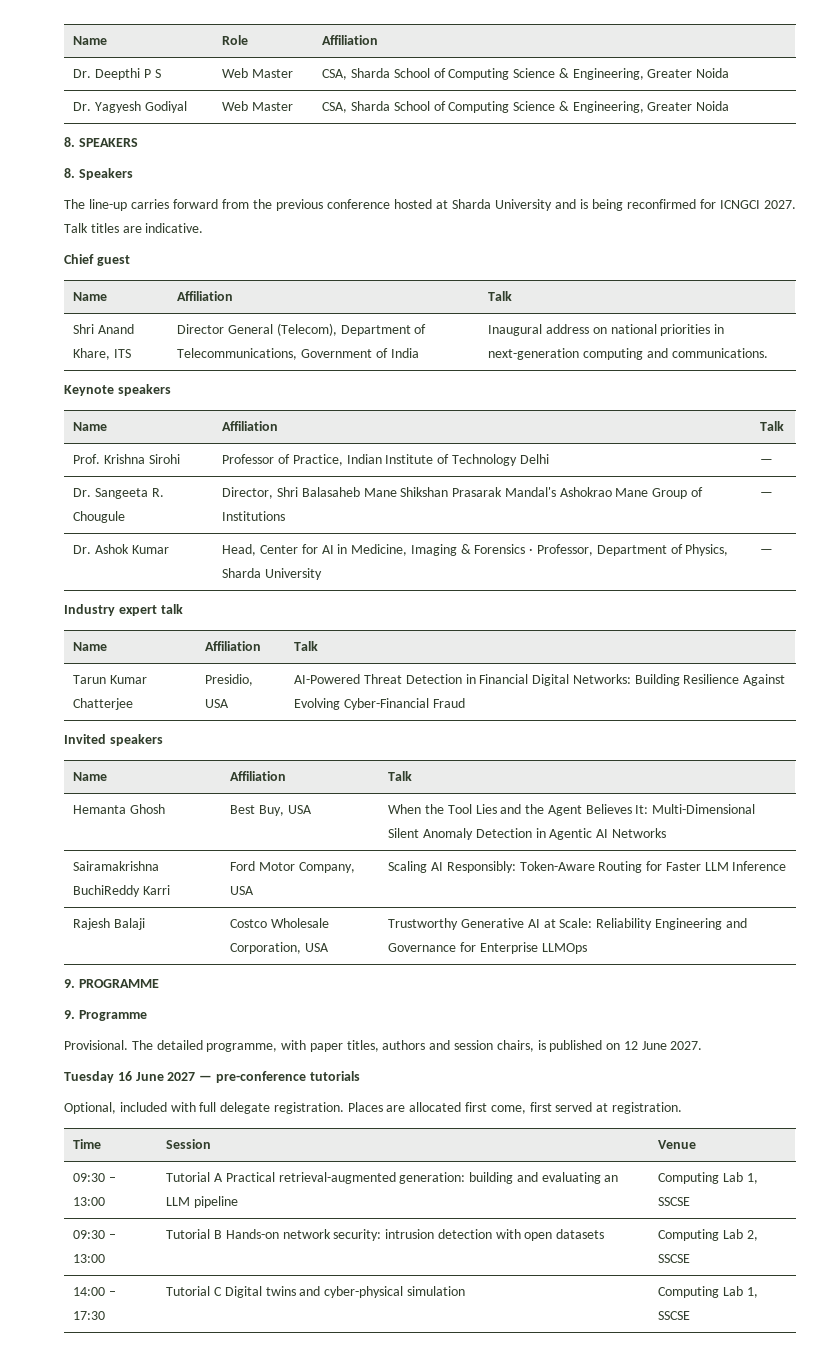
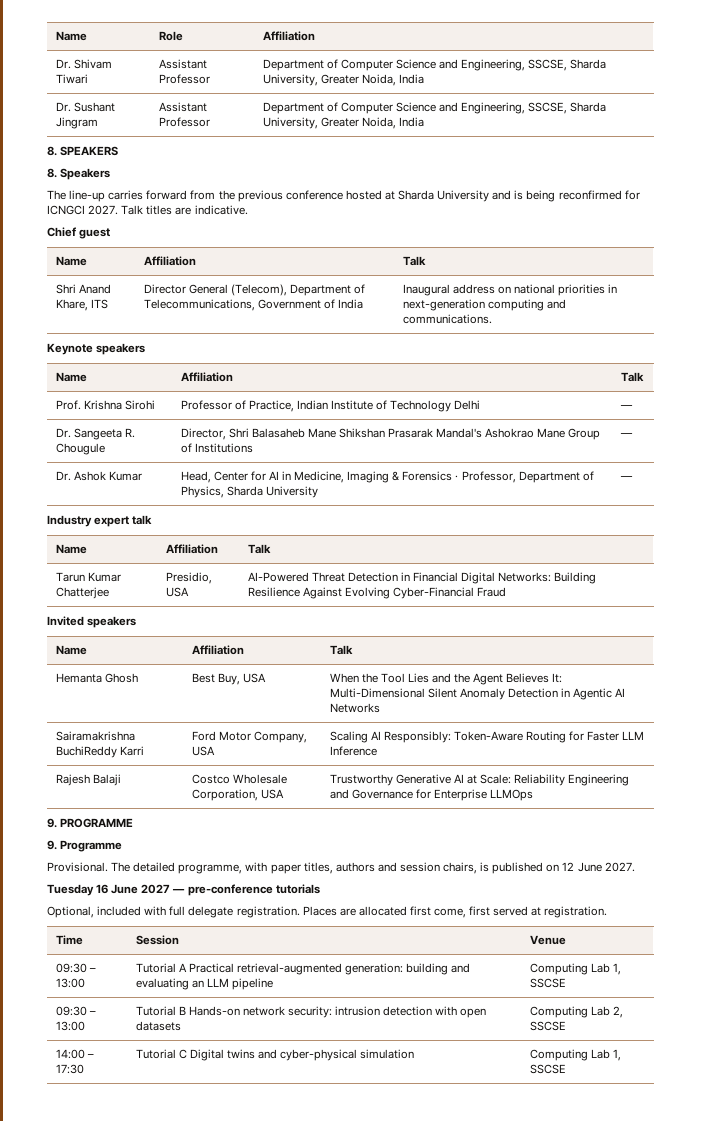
[95,68,161,80] [222,68,294,78] [322,68,730,80] [73,101,187,113] [222,101,294,111] [322,101,730,113] Deepthi P S | Web Master | CSA, Sharda School of Computing Science & Engineering, Greater Noida // Dr. Yagyesh Godiyal | Web Master | CSA, Sharda School of Computing Science & Engineering, Greater Noida -> [73,59,112,69] [55,74,88,84] [158,59,207,69] [158,74,210,84] [262,59,607,71] [262,74,424,86] [55,102,115,112] [55,117,98,129] [158,102,207,112] [158,117,210,127] [262,102,607,114] [262,117,424,129] Shivam Tiwari | Assistant Professor | Department of Computer Science and Engineering, SSCSE, Sharda University, Greater Noida, India // Dr. Sushant Jingram | Assistant Professor | Department of Computer Science and Engineering, SSCSE, Sharda University, Greater Noida, India

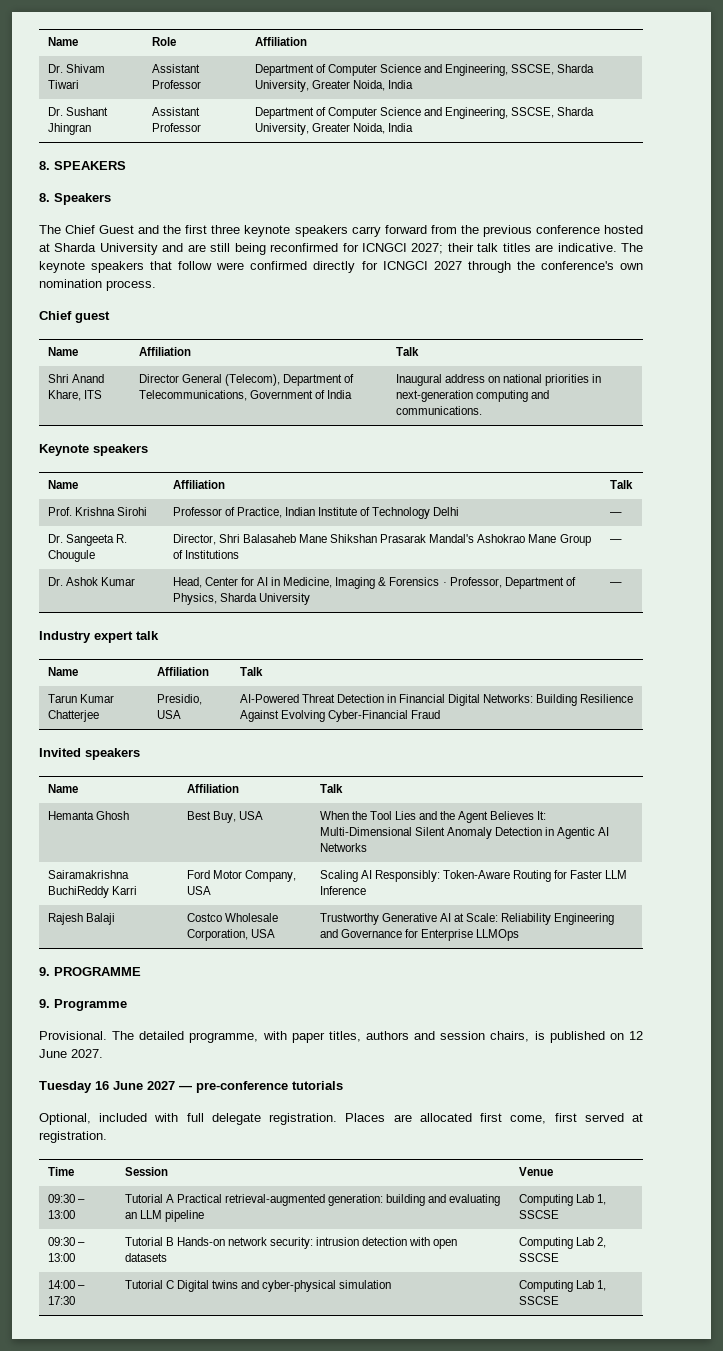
[55,117,98,129] Jingram -> [47,123,91,135] Jhingran
[69,190,144,202] line-up carries -> [65,225,381,237] Chief Guest and the first three keynote speakers carry
[514,190,524,200] is -> [187,243,231,252] are still
[88,205,144,215] 2027. Talk -> [411,243,499,254] 2027; their talk
(248, 210) none -> [621,243,643,252] [39,261,644,273] [39,279,156,291] The keynote speakers that follow were confirmed directly for ICNGCI 2027 through the conference's own nomination process.

